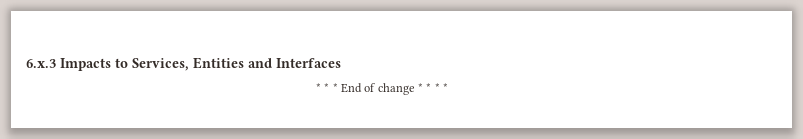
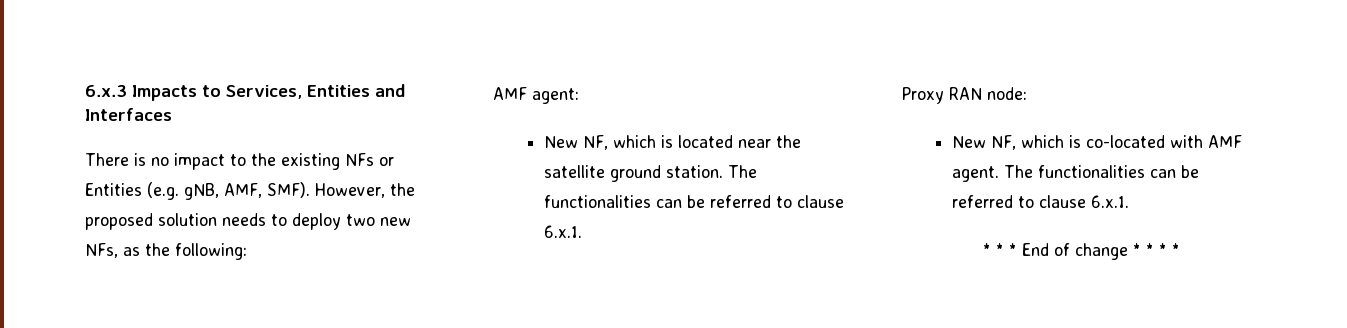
(341, 63) none -> [85,153,394,170] [85,182,415,200] [85,213,411,230] [85,243,247,260] [493,87,579,104] [543,135,801,150] [543,165,757,182] [543,195,844,208] [543,225,582,238] [901,87,1027,104] [951,135,1242,150] [951,165,1199,182] [951,195,1129,208] // There is no impact to the existing NFs or Entities (e.g. gNB, AMF, SMF). However, the proposed solution needs to deploy two new NFs, as the following: // AMF agent: // New NF, which is located near the satellite ground station. The functionalities can be referred to clause 6.x.1. // Proxy RAN node: // New NF, which is co-located with AMF agent. The functionalities can be referred to clause 6.x.1.

